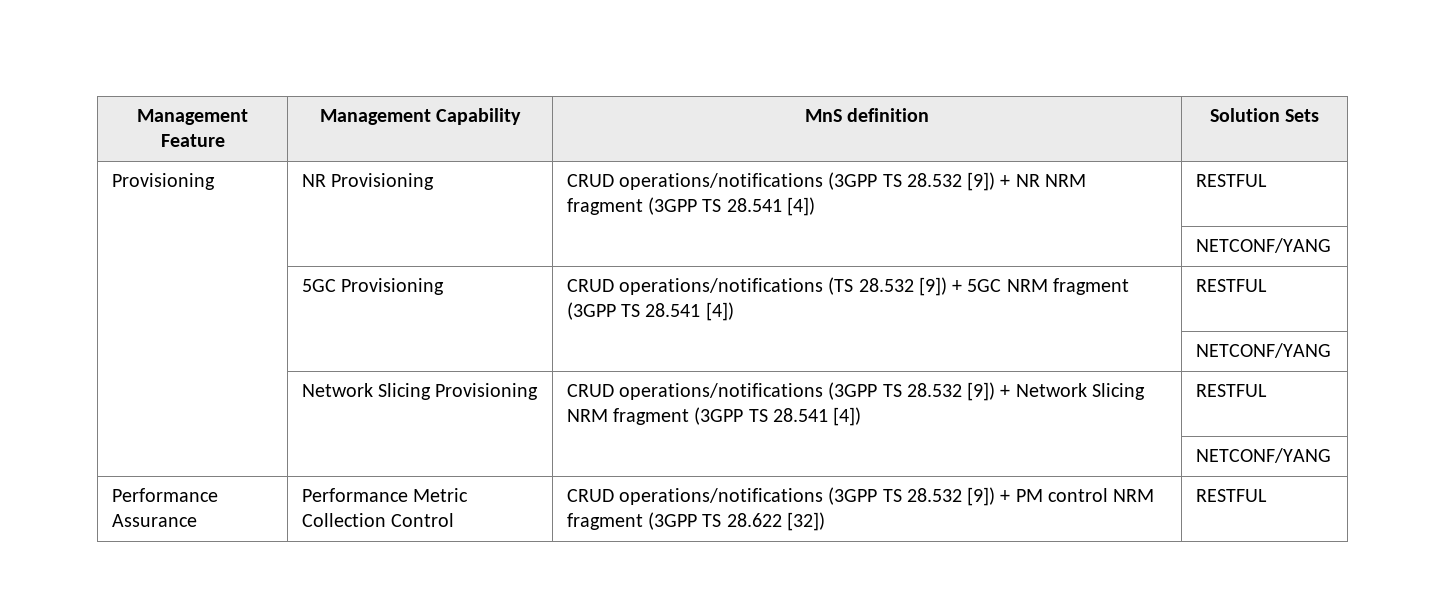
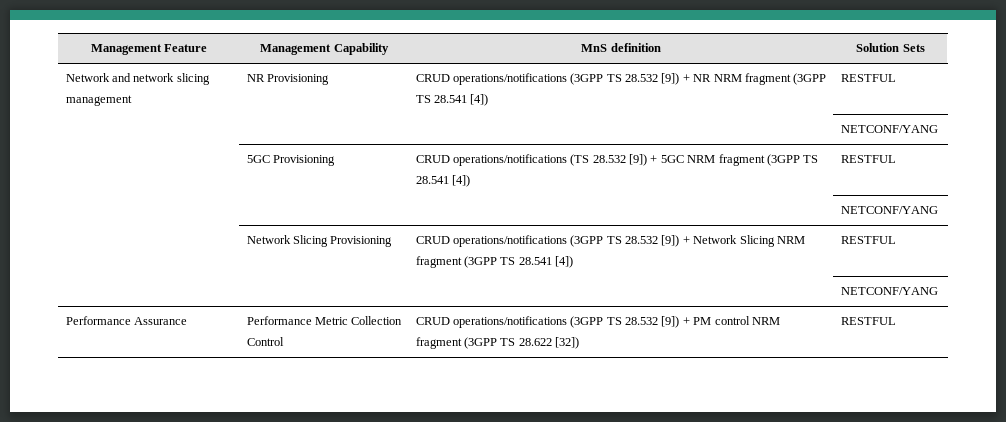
[111,173,215,190] Provisioning -> [65,73,210,85] [65,95,132,106] Network and network slicing management

